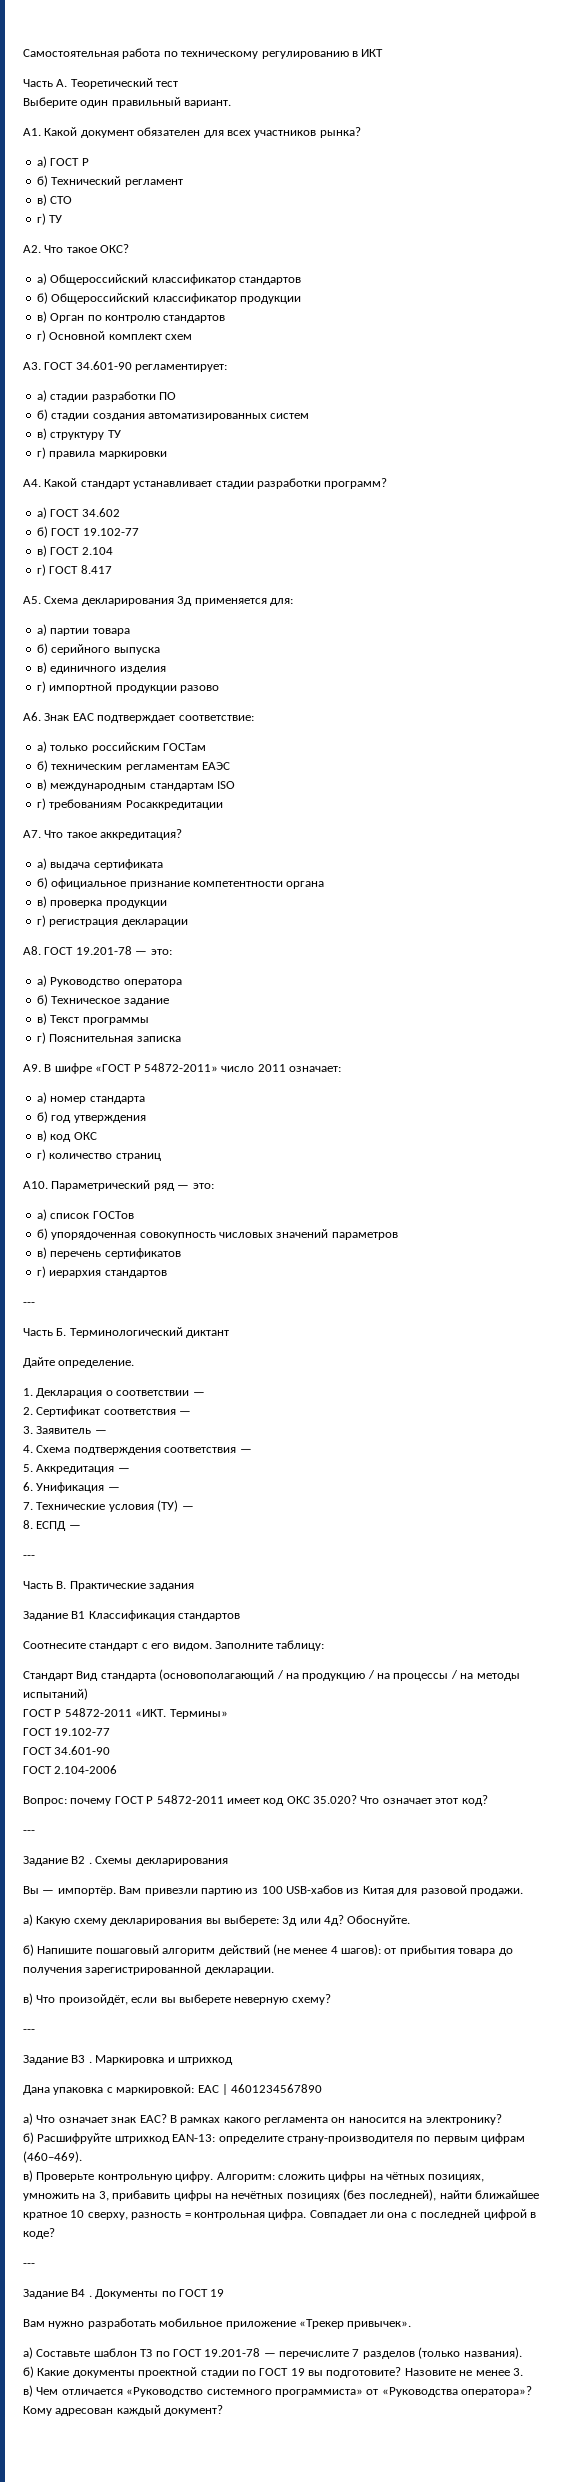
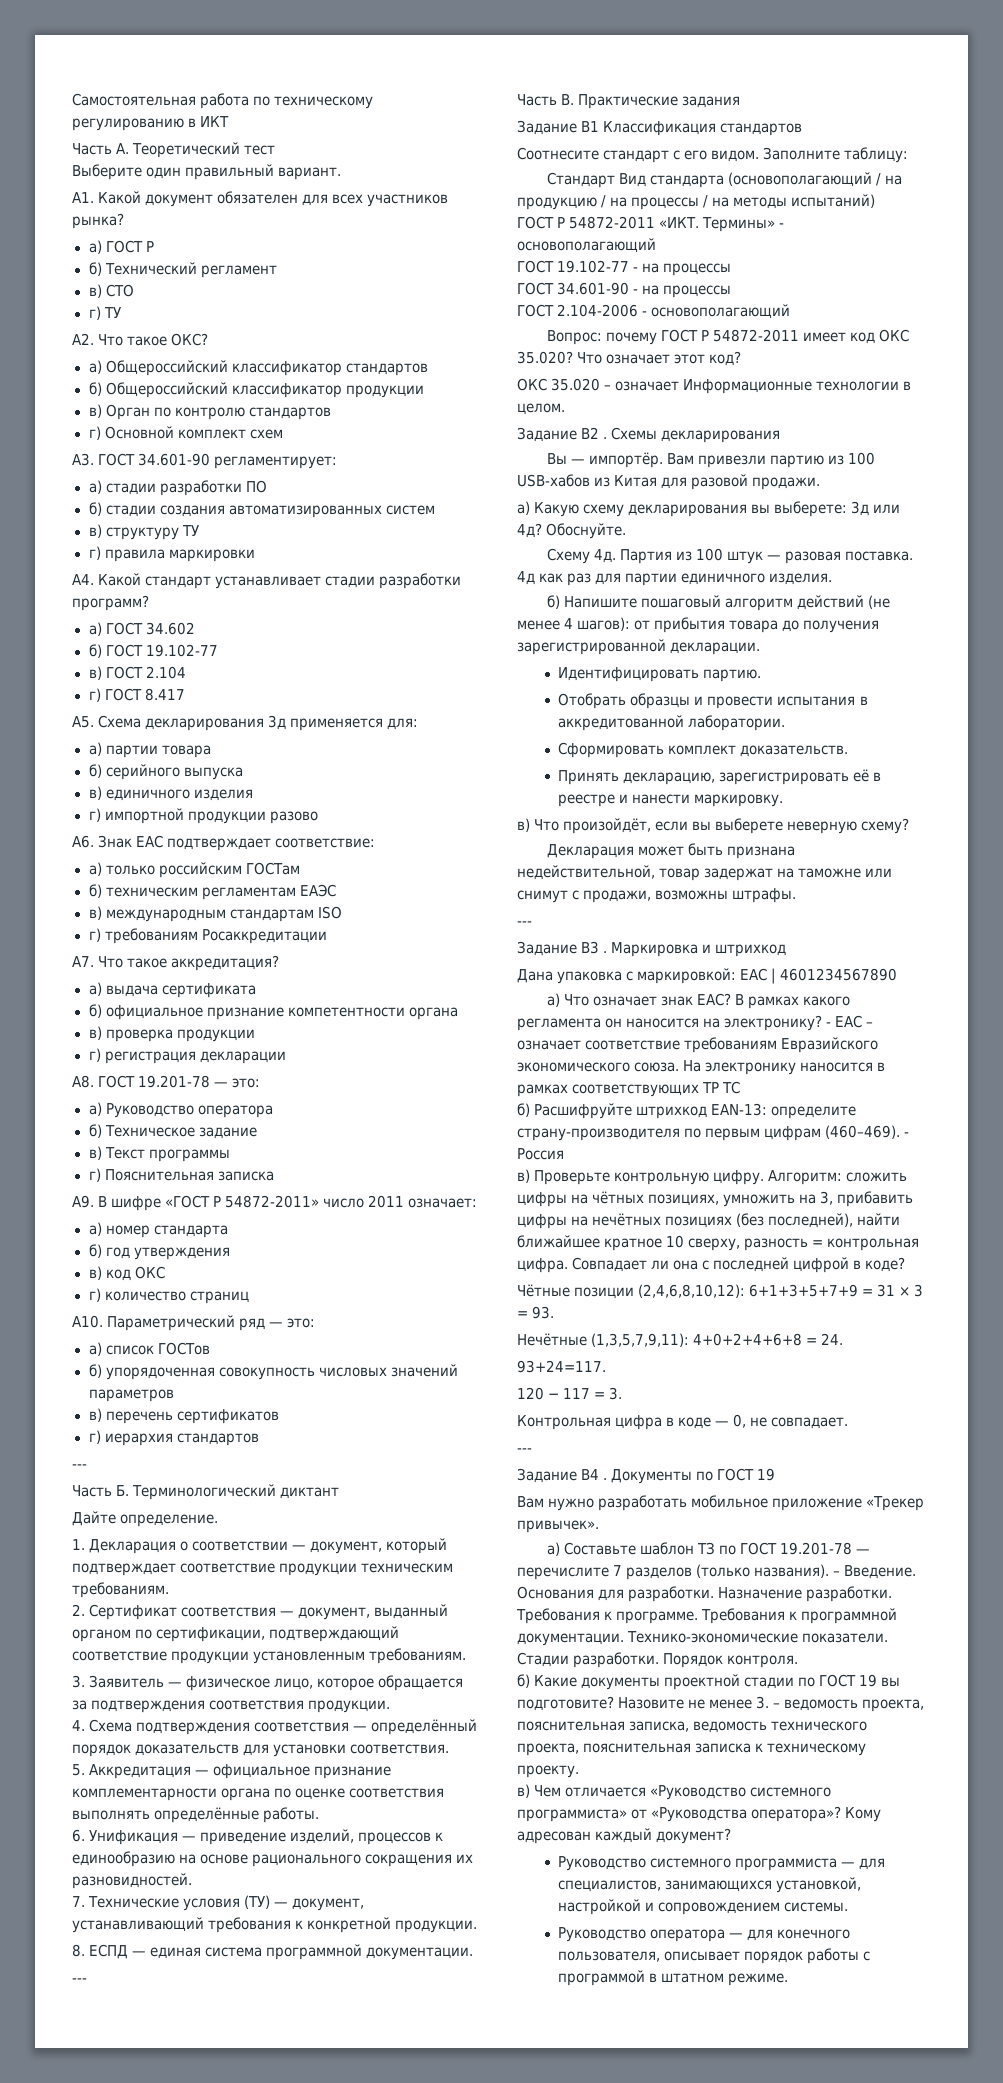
[23,1406,192,1417] [23,1426,107,1434] // 2. Сертификат соответствия — // 3. Заявитель — -> [310,1538,448,1554] [72,1563,454,1576] [72,1582,169,1598] [72,1604,449,1620] [72,1626,400,1642] [72,1648,467,1664] [72,1675,464,1691] [72,1700,391,1713] документ, который подтверждает соответствие продукции техническим требованиям. // 2. Сертификат соответствия — документ, выданный органом по сертификации, подтверждающий соответствие продукции установленным требованиям. // 3. Заявитель — физическое лицо, которое обращается за подтверждения соответствия продукции.
[23,1464,130,1474] [23,1482,120,1493] // 5. Аккредитация — // 6. Унификация — -> [371,1719,478,1735] [72,1744,450,1757] [72,1764,392,1779] [72,1788,445,1801] [72,1807,320,1823] [72,1829,444,1845] [72,1851,474,1867] [72,1873,192,1889] определённый порядок доказательств для установки соответствия. // 5. Аккредитация — официальное признание комплементарности органа по оценке соответствия выполнять определённые работы. // 6. Унификация — приведение изделий, процессов к единообразию на основе рационального сокращения их разновидностей.
(194, 1508) none -> [292,1898,365,1911] [72,1917,478,1933] документ, устанавливающий требования к конкретной продукции.
(81, 1527) none -> [150,1944,474,1960] единая система программной документации.
[23,1728,111,1736] [23,1746,111,1755] // ГОСТ 19.102-77 // ГОСТ 34.601-90 -> [779,223,785,228] [517,238,656,253] [517,260,732,276] [517,282,732,298] - основополагающий // ГОСТ 19.102-77 - на процессы // ГОСТ 34.601-90 - на процессы
(118, 1769) none -> [642,304,791,319] - основополагающий
[23,1830,35,1834] --- -> [517,378,912,394] [517,403,565,415] ОКС 35.020 – означает Информационные технологии в целом.
(411, 1920) none -> [546,548,914,564] [517,571,833,586] // Схему 4д. Партия из 100 штук — разовая поставка. 4д как раз для партии единичного изделия.
(274, 1971) none -> [558,667,762,682] [558,693,868,709] [558,715,786,731] [558,742,849,758] [558,769,882,785] [558,794,784,807] // Идентифицировать партию. // Отобрать образцы и провести испытания в аккредитованной лаборатории. // Сформировать комплект доказательств. // Принять декларацию, зарегистрировать её в реестре и нанести маркировку.
(331, 1999) none -> [546,843,795,859] [517,865,893,881] [517,888,797,903] // Декларация может быть признана недействительной, товар задержат на таможне или снимут с продажи, возможны штрафы.
(502, 2119) none -> [826,1015,874,1028] [517,1037,879,1053] [517,1060,886,1075] [517,1081,741,1097] - ЕАС – означает соответствие требованиям Евразийского экономического союза. На электронику наносится в рамках соответствующих ТР ТС
(82, 2157) none -> [904,1132,910,1137] [517,1148,564,1160] - Россия
(55, 2233) none -> [517,1284,924,1299] [517,1306,555,1319] [517,1333,844,1347] [517,1360,606,1373] [517,1387,623,1400] [517,1414,849,1430] // Чётные позиции (2,4,6,8,10,12): 6+1+3+5+7+9 = 31 × 3 = 93. // Нечётные (1,3,5,7,9,11): 4+0+2+4+6+8 = 24. // 93+24=117. // 120 − 117 = 3. // Контрольная цифра в коде — 0, не совпадает.
(522, 2353) none -> [833,1565,917,1579] [517,1586,893,1602] [516,1608,898,1624] [517,1631,889,1646] [517,1652,799,1668] – Введение. Основания для разработки. Назначение разработки. Требования к программе. Требования к программной документации. Технико-экономические показатели. Стадии разработки. Порядок контроля.
(523, 2372) none -> [773,1699,925,1712] [517,1721,868,1733] [517,1743,867,1756] [517,1765,579,1778] – ведомость проекта, пояснительная записка, ведомость технического проекта, пояснительная записка к техническому проекту.
(224, 2410) none -> [558,1856,886,1871] [558,1877,862,1893] [558,1899,849,1915] [558,1927,851,1942] [558,1948,871,1964] [558,1970,789,1986] // Руководство системного программиста — для специалистов, занимающихся установкой, настройкой и сопровождением системы. // Руководство оператора — для конечного пользователя, описывает порядок работы с программой в штатном режиме.

